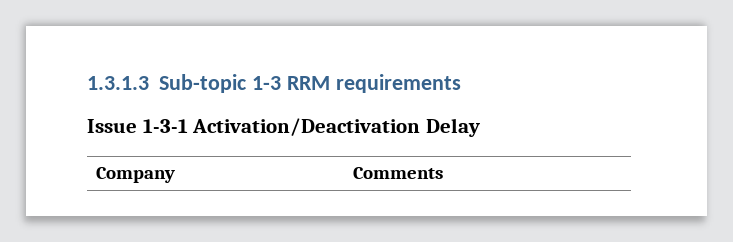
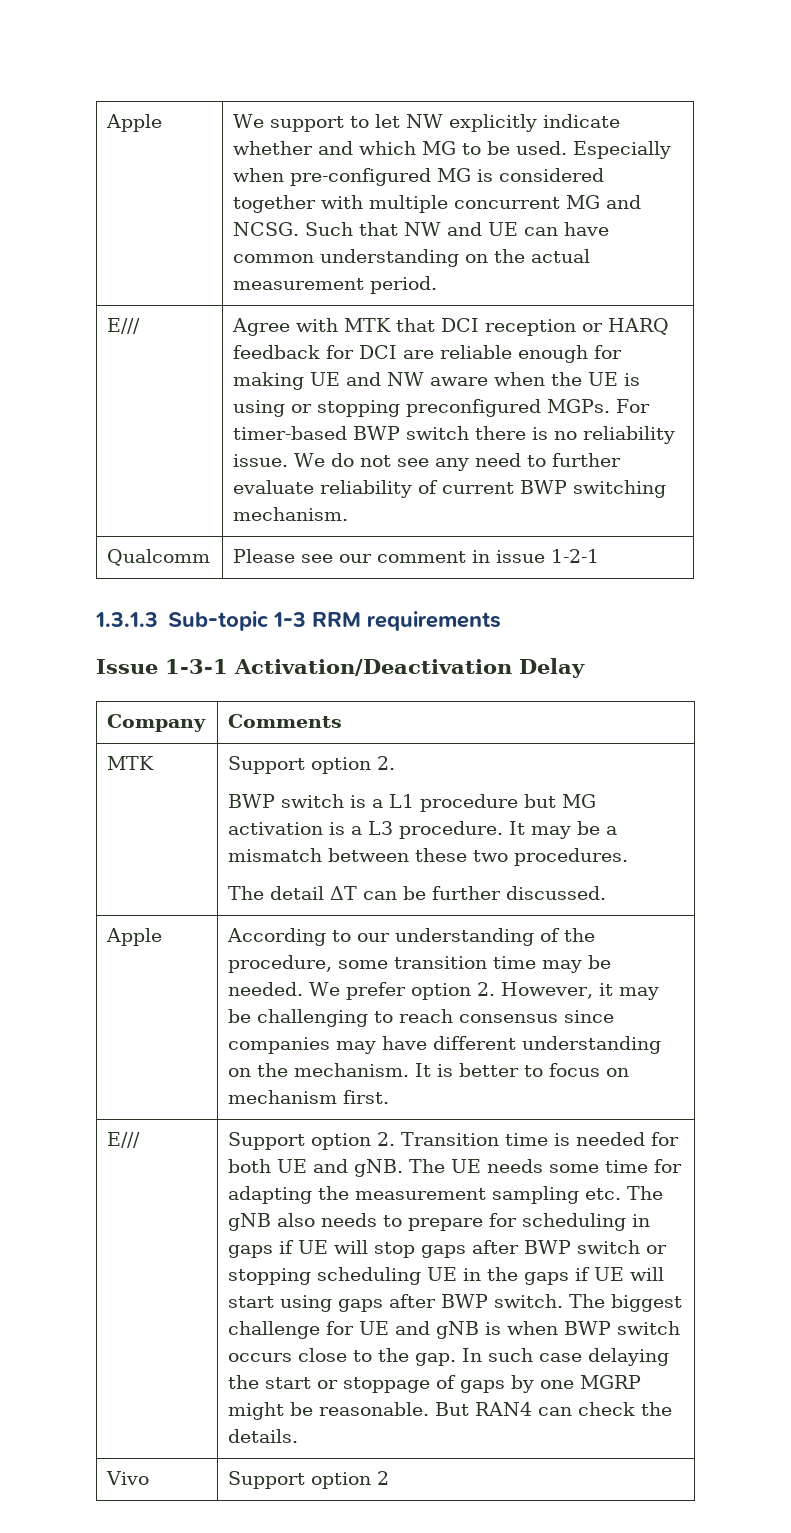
(87, 83) none -> [106,114,163,132] [233,114,621,132] [233,141,672,159] [233,168,605,186] [233,195,642,213] [233,222,610,236] [233,249,591,267] [233,276,438,294] [107,318,141,334] [232,318,670,336] [233,345,623,363] [233,372,641,390] [233,399,651,417] [233,426,676,444] [233,453,622,471] [233,480,667,498] [233,507,349,521] [107,549,211,566] [233,549,600,563] Apple | We support to let NW explicitly indicate whether and which MG to be used. Especially when pre-configured MG is considered together with multiple concurrent MG and NCSG. Such that NW and UE can have common understanding on the actual measurement period. // E/// | Agree with MTK that DCI reception or HARQ feedback for DCI are reliable enough for making UE and NW aware when the UE is using or stopping preconfigured MGPs. For timer-based BWP switch there is no reliability issue. We do not see any need to further evaluate reliability of current BWP switching mechanism. // Qualcomm | Please see our comment in issue 1-2-1 //
(444, 173) none -> [107,756,155,770] [228,756,396,774] [228,794,597,812] [228,821,618,839] [228,848,629,866] [228,886,607,900] [106,928,163,946] [227,928,596,946] [228,955,612,973] [228,982,660,1000] [228,1009,615,1027] [228,1036,662,1054] [228,1063,630,1077] [228,1090,390,1104] [107,1132,141,1148] [228,1132,680,1150] [228,1159,683,1177] [228,1186,664,1204] [228,1213,651,1231] [228,1240,668,1258] [228,1267,665,1285] [228,1294,683,1312] [228,1321,681,1339] [228,1348,670,1366] [228,1375,642,1393] [228,1402,673,1420] [228,1429,299,1443] [106,1471,150,1485] [228,1471,390,1489] // MTK | Support option 2. // BWP switch is a L1 procedure but MG activation is a L3 procedure. It may be a mismatch between these two procedures. // The detail ΔT can be further discussed. // Apple | According to our understanding of the procedure, some transition time may be needed. We prefer option 2. However, it may be challenging to reach consensus since companies may have different understanding on the mechanism. It is better to focus on mechanism first. // E/// | Support option 2. Transition time is needed for both UE and gNB. The UE needs some time for adapting the measurement sampling etc. The gNB also needs to prepare for scheduling in gaps if UE will stop gaps after BWP switch or stopping scheduling UE in the gaps if UE will start using gaps after BWP switch. The biggest challenge for UE and gNB is when BWP switch occurs close to the gap. In such case delaying the start or stoppage of gaps by one MGRP might be reasonable. But RAN4 can check the details. // Vivo | Support option 2

